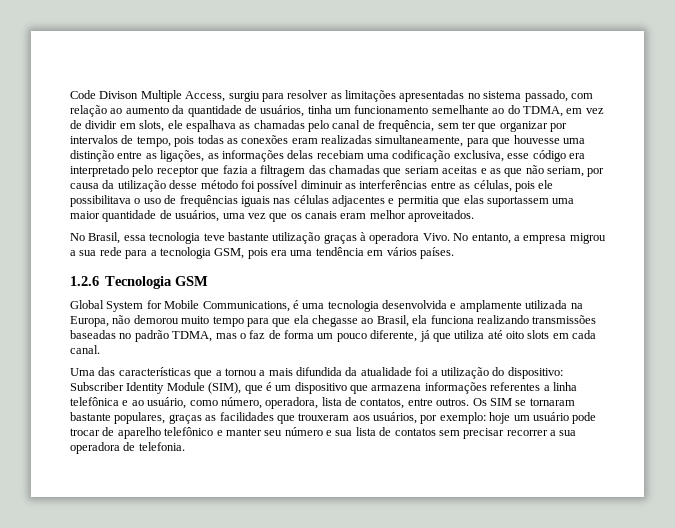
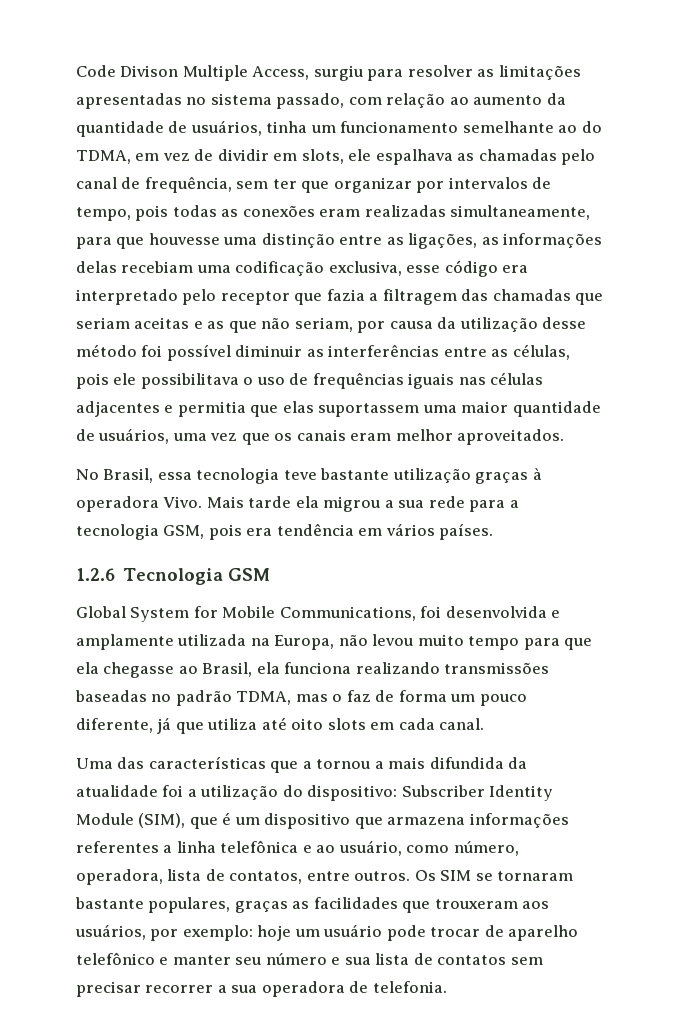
[453,233,567,244] No entanto, a empresa -> [206,496,319,508] Mais tarde ela
[290,250,313,256] uma -> (273, 532) none
[292,300,379,312] é uma tecnologia -> [420,606,442,618] foi
[133,315,179,324] demorou -> [372,634,414,646] levou

